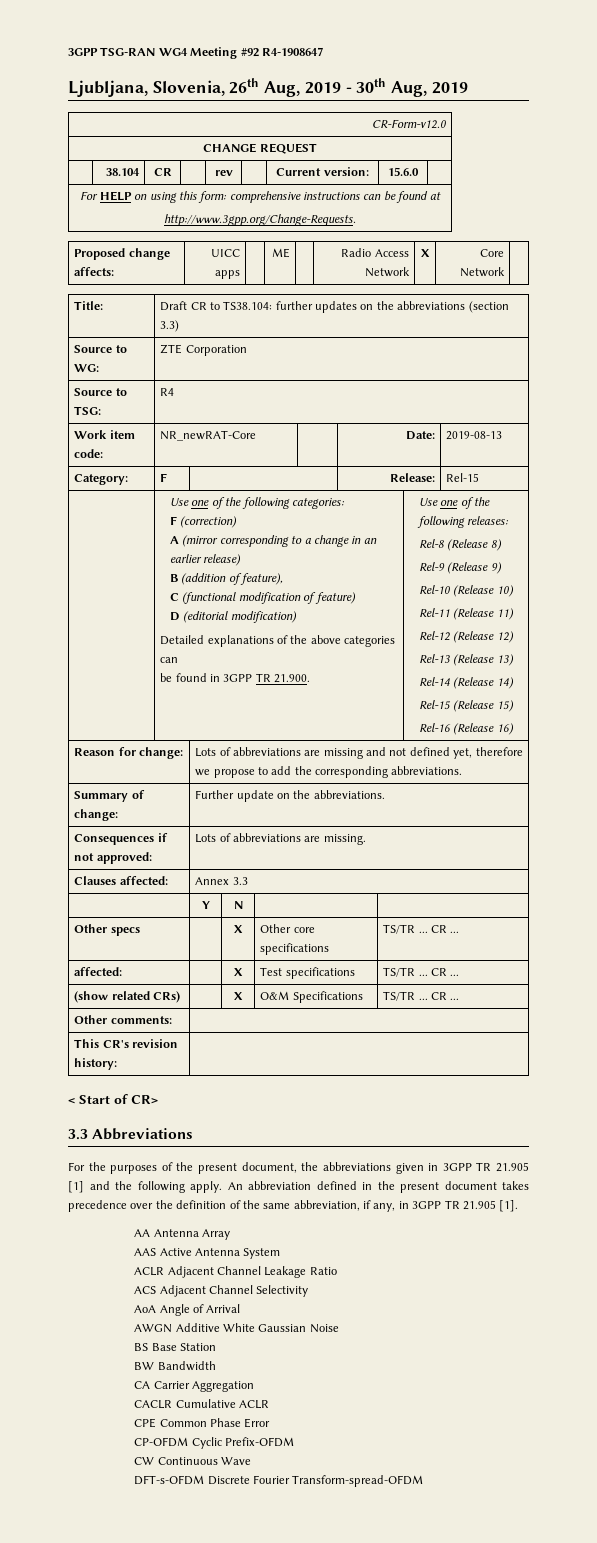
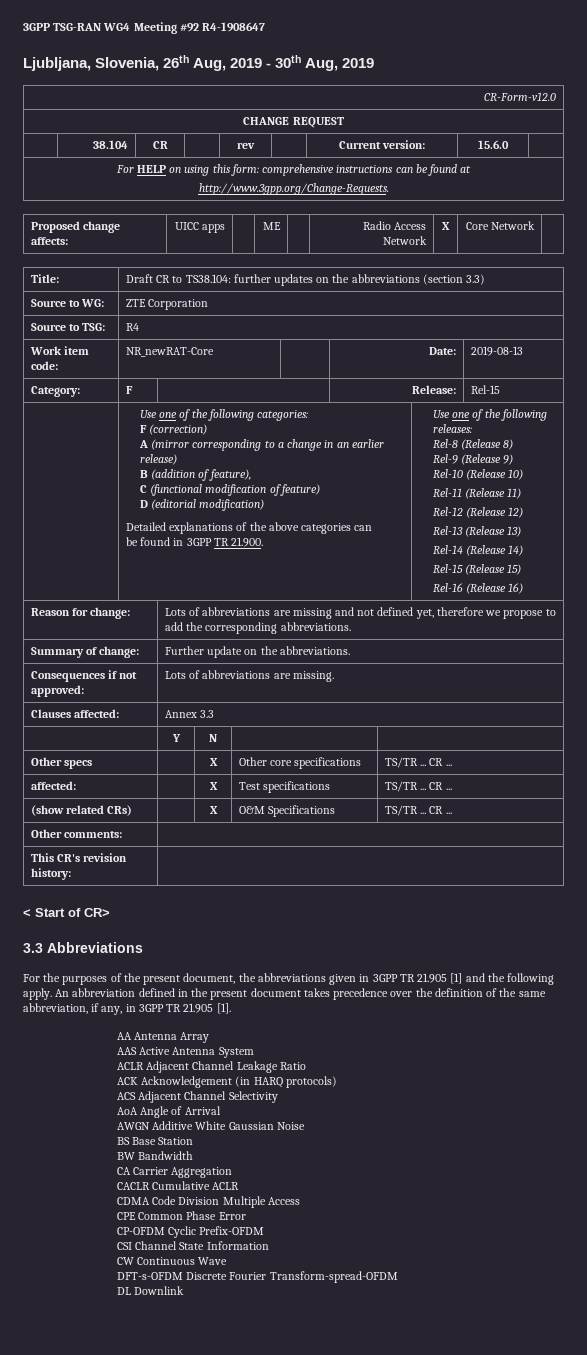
(337, 1271) none -> [116,1076,337,1088] // ACK Acknowledgement (in HARQ protocols)
(269, 1404) none -> [116,1196,300,1208] // CDMA Code Division Multiple Access
(294, 1442) none -> [116,1241,269,1250] // CSI Channel State Information
(424, 1481) none -> [116,1286,185,1295] // DL Downlink

